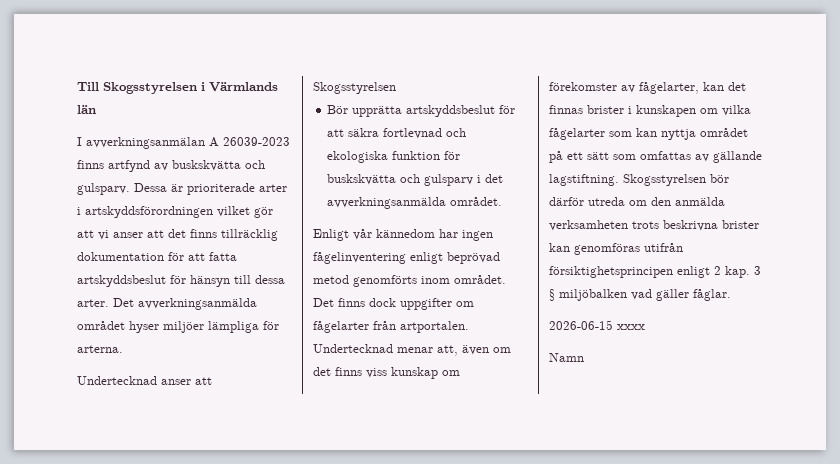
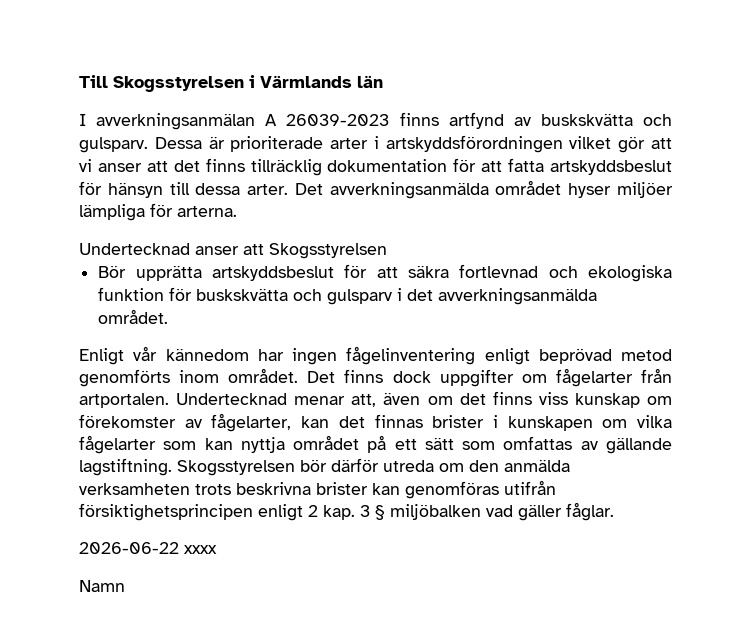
[549,320,613,330] 2026-06-15 -> [79,542,179,554] 2026-06-22

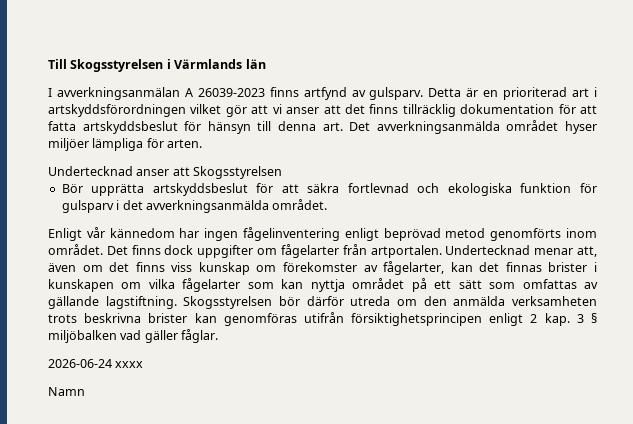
[540,113,672,126] [79,136,369,153] buskskvätta och gulsparv. Dessa är prioriterade arter -> [369,87,590,100] gulsparv. Detta är en prioriterad art
[195,183,289,195] dessa arter. -> [278,121,343,131] denna art.
[177,206,237,217] arterna. -> [167,139,203,148] arten.
[196,288,323,301] buskskvätta och -> (597, 188) none
[79,542,179,554] 2026-06-22 -> [48,359,112,368] 2026-06-24

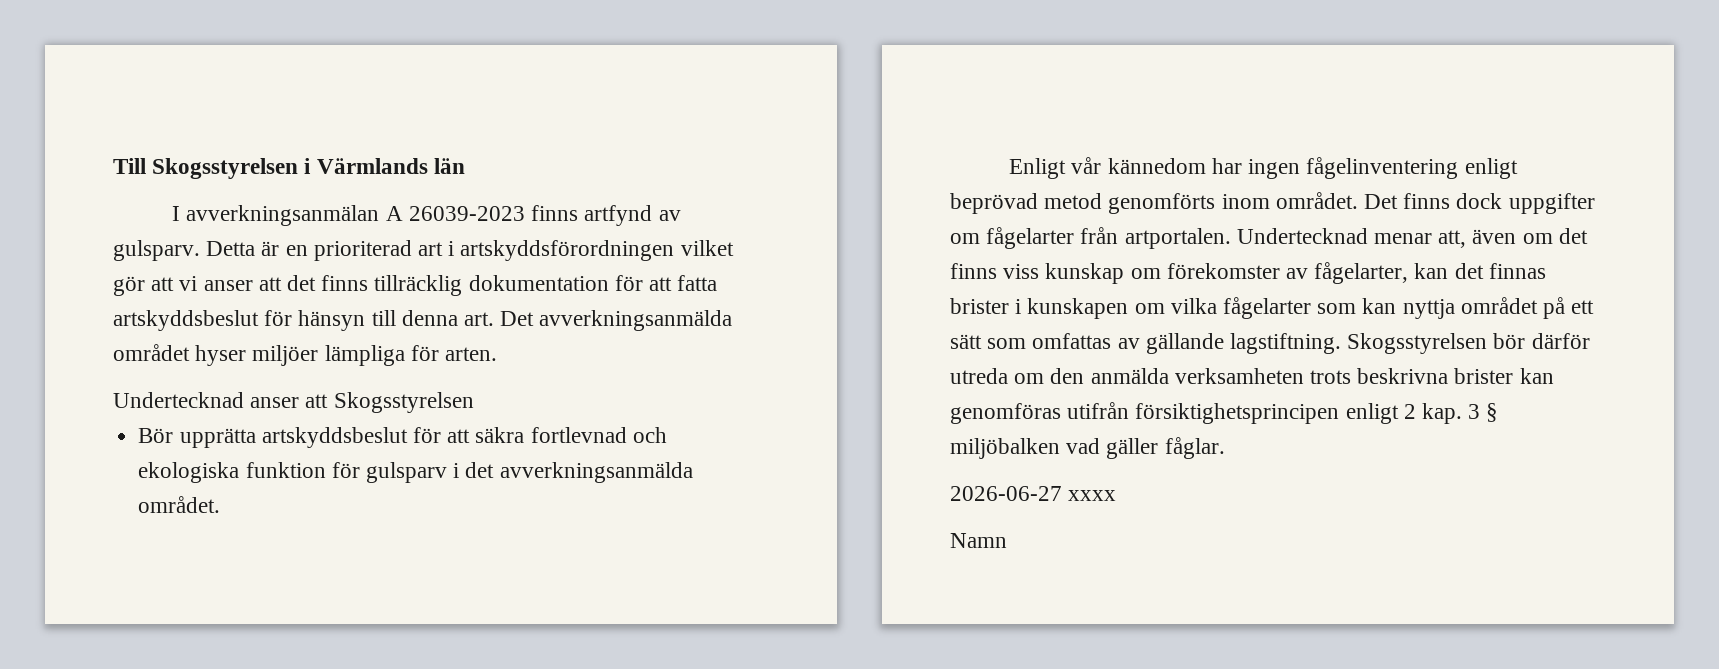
[48,359,112,368] 2026-06-24 -> [950,486,1062,501] 2026-06-27

